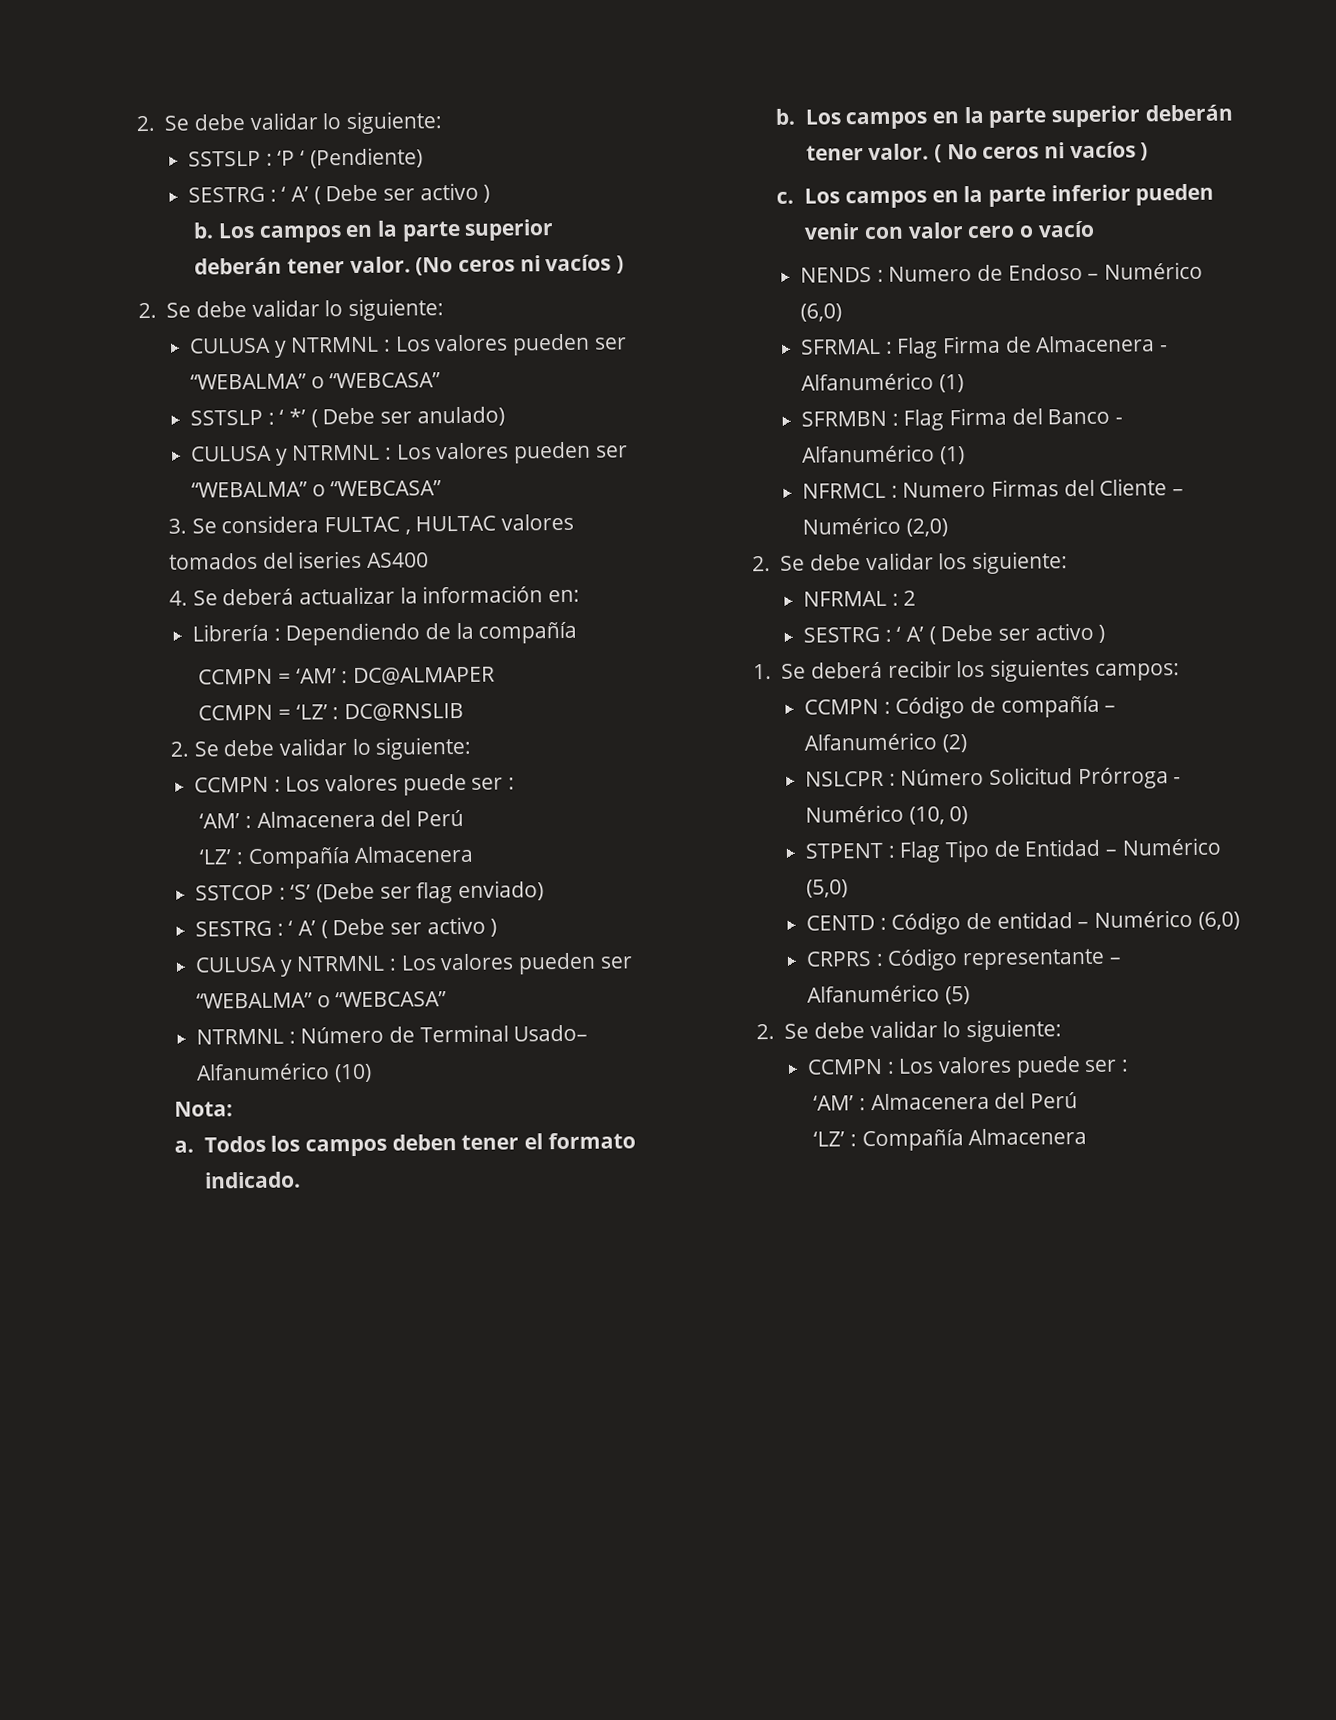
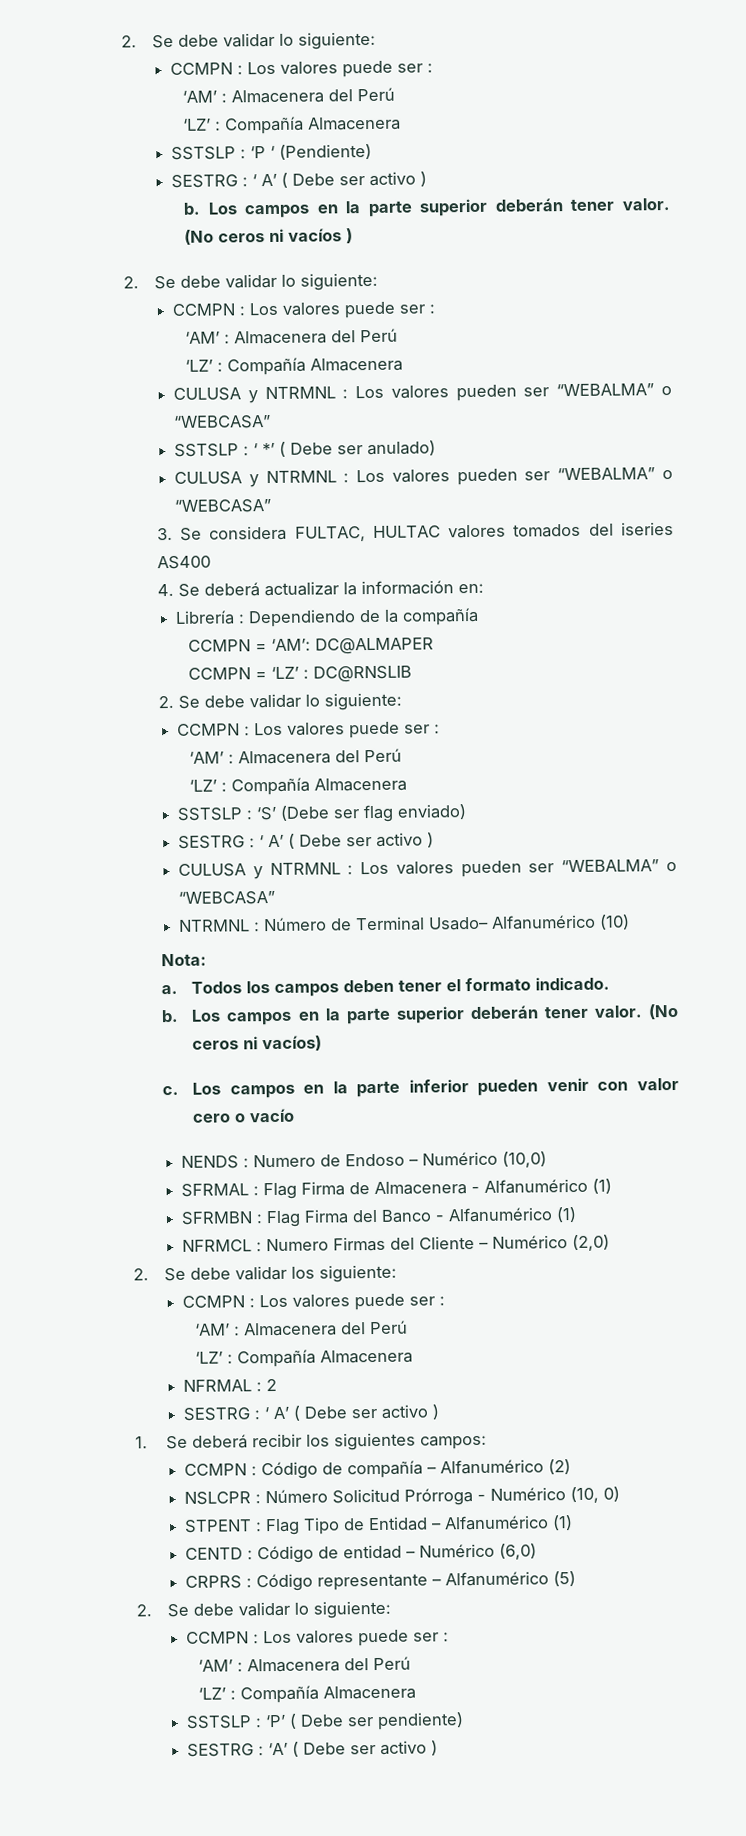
[135,111,443,135] 2. Se debe validar lo siguiente: -> [121,31,376,50] [169,60,433,78] [182,87,396,104] [183,116,402,135] 2. Se debe validar lo siguiente: // CCMPN : Los valores puede ser : // ‘AM’ : Almacenera del Perú // ‘LZ’ : Compañía Almacenera
(444, 310) none -> [171,301,435,319] [185,328,399,345] [185,357,404,376] // CCMPN : Los valores puede ser : // ‘AM’ : Almacenera del Perú // ‘LZ’ : Compañía Almacenera
[324,516,411,535] FULTAC , -> [294,526,366,542] FULTAC,
[295,668,349,684] ‘AM’ : -> [271,638,312,651] ‘AM’:
[195,884,275,901] SSTCOP -> [176,807,243,821] SSTSLP
[933,141,1149,163] ( No ceros ni vacíos ) -> [648,1003,679,1020] [192,1035,323,1052] (No ceros ni vacíos)
[800,303,843,322] (6,0) -> [501,1151,547,1168] (10,0)
(1068, 563) none -> [181,1293,445,1311] [195,1320,409,1337] [195,1349,414,1368] // CCMPN : Los valores puede ser : // ‘AM’ : Almacenera del Perú // ‘LZ’ : Compañía Almacenera
[1121,837,1221,856] [806,879,849,898] Numérico (5,0) -> [443,1515,573,1531] Alfanumérico (1)
(1088, 1136) none -> [185,1712,464,1730] [186,1740,438,1757] // SSTSLP : ‘P’ ( Debe ser pendiente) // SESTRG : ‘A’ ( Debe ser activo )

